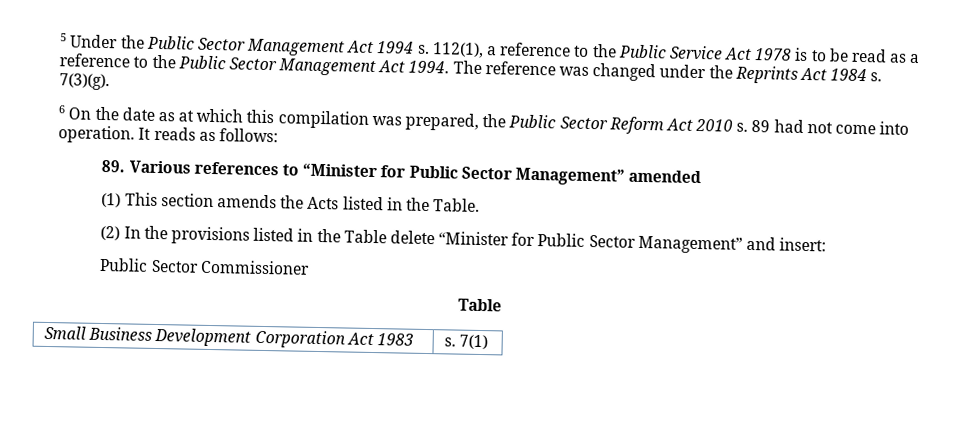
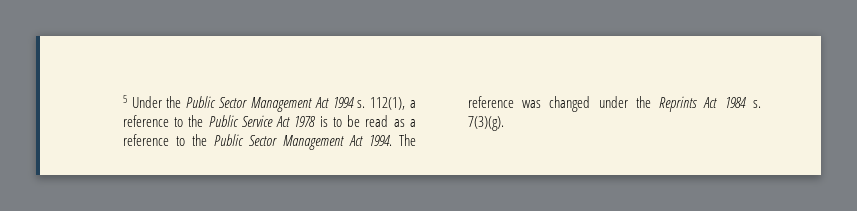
[58,105,910,135] [58,125,278,144] [101,159,702,186] [101,192,481,212] [100,225,827,254] [99,257,310,275] [458,298,502,312] [43,325,414,349] [443,334,489,350] // 6 On the date as at which this compilation was prepared, the Public Sector Reform Act 2010 s. 89 had not come into operation. It reads as follows: // 89. Various references to “Minister for Public Sector Management” amended // (1) This section amends the Acts listed in the Table. // (2) In the provisions listed in the Table delete “Minister for Public Sector Management” and insert: // Public Sector Commissioner // Table // Small Business Development Corporation Act 1983 | s. 7(1) -> (504, 123) none

